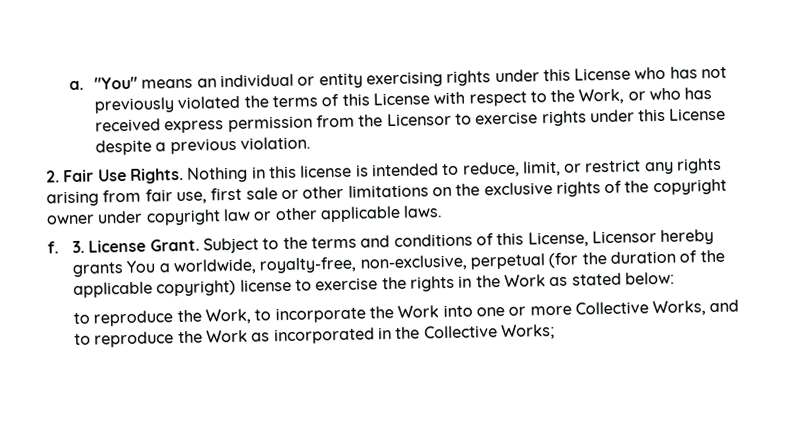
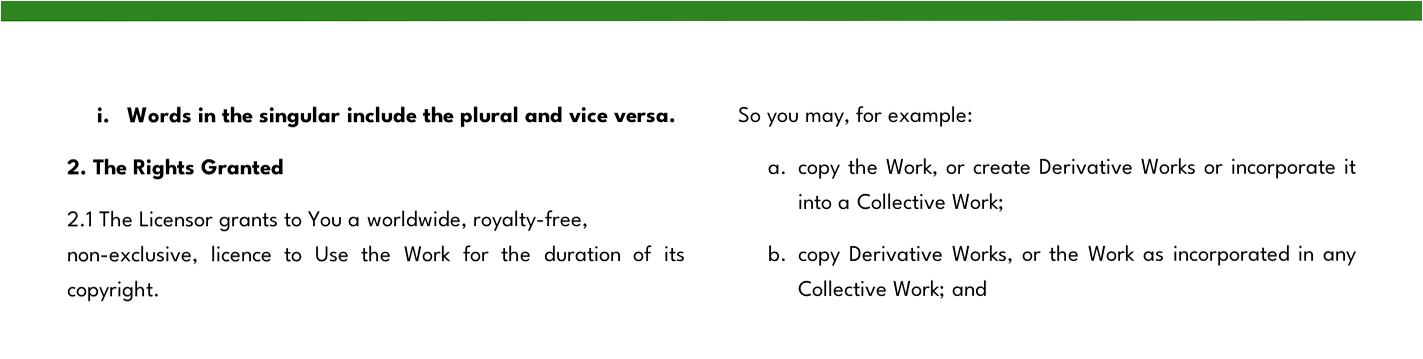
[68,66,728,91] [93,87,713,114] [94,107,727,134] [94,136,311,156] [46,157,723,184] [46,178,727,207] [46,205,444,226] [47,229,715,254] [71,262,124,278] a. "You" means an individual or entity exercising rights under this License who has not previously violated the terms of this License with respect to the Work, or who has received express permission from the Licensor to exercise rights under this License despite a previous violation. // 2. Fair Use Rights. Nothing in this license is intended to reduce, limit, or restrict any rights arising from fair use, first sale or other limitations on the exclusive rights of the copyright owner under copyright law or other applicable laws. // f. 3. License Grant. Subject to the terms and conditions of this License, Licensor hereby grants -> [96,106,676,128] [66,158,285,180] [67,210,304,232] i. Words in the singular include the plural and vice versa. // 2. The Rights Granted // 2.1 The Licensor grants to
[469,249,725,270] [72,271,675,299] [72,299,740,327] [73,331,175,348] perpetual (for the duration of the applicable copyright) license to exercise the rights in the Work as stated below: // to reproduce the Work, to incorporate the Work into one or more Collective Works, and to reproduce -> [210,245,687,263] [67,280,161,302] [737,105,974,127] [767,157,1356,179] [798,192,1005,212] [768,244,1042,266] licence to Use the Work for the duration of its copyright. // So you may, for example: // a. copy the Work, or create Derivative Works or incorporate it into a Collective Work; // b. copy Derivative Works, or
[395,324,555,341] the Collective Works; -> [1323,250,1357,266] [798,279,988,299] any Collective Work; and

